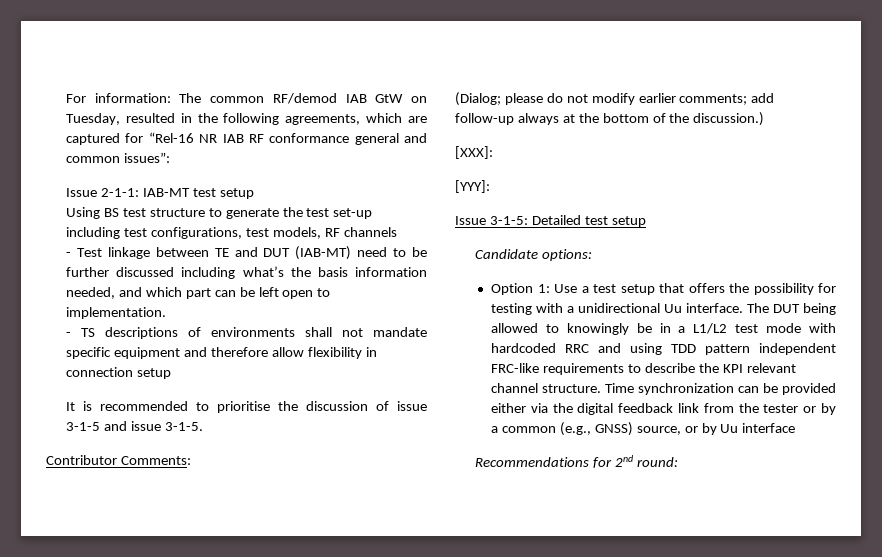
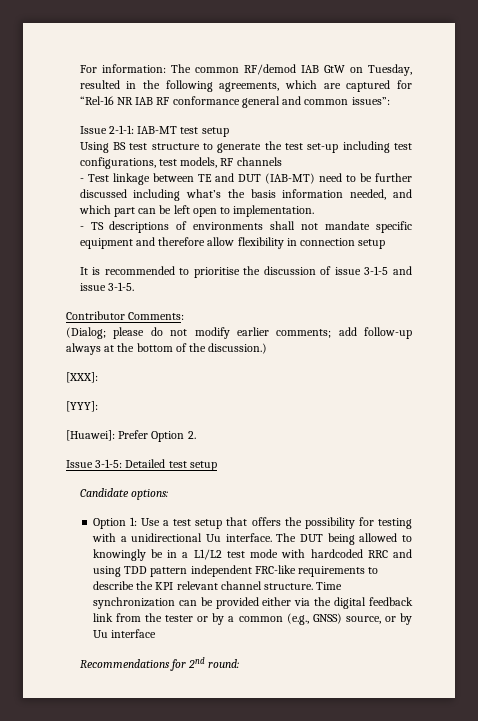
(490, 186) none -> [66,430,196,442] // [Huawei]: Prefer Option 2.

